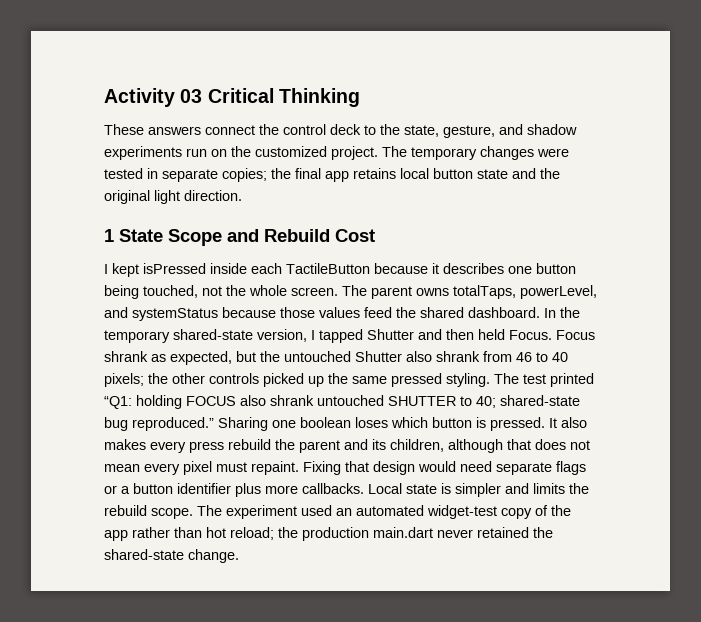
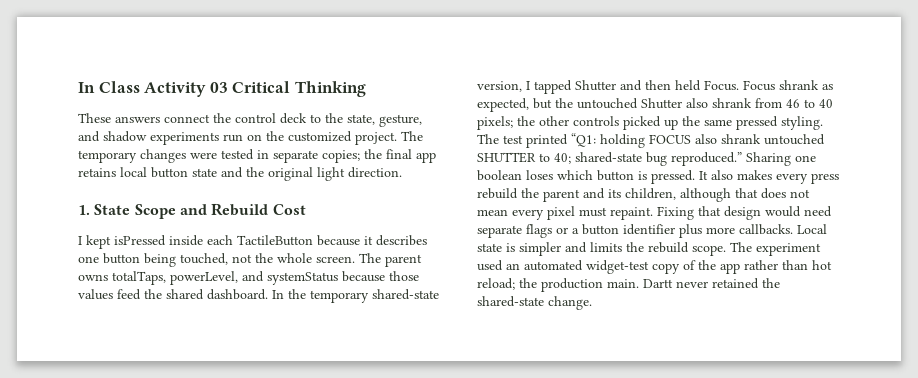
(104, 97) none -> [78,81,140,93] In Class
[104,229,114,242] 1 -> [78,205,90,215] 1.
[373,527,433,538] main.dart -> [607,279,673,288] main. Dartt

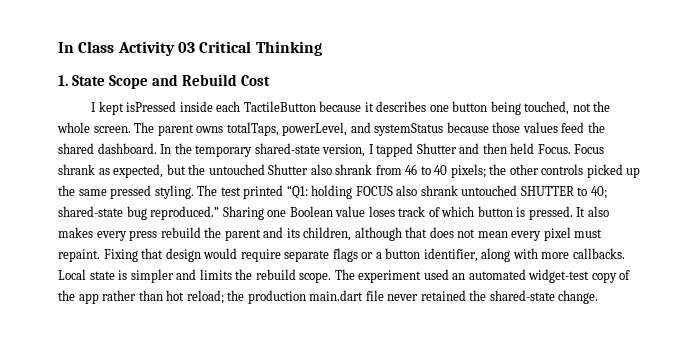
[78,113,422,127] [78,131,423,145] [78,149,436,163] [78,167,402,181] // These answers connect the control deck to the state, gesture, and shadow experiments run on the customized project. The temporary changes were tested in separate copies; the final app retains local button state and the original light direction. -> (322, 48) none
[477,170,553,181] boolean loses -> [289,206,440,217] Boolean value loses track of
[804,206,832,217] need -> [240,249,281,262] require
[623,224,702,238] identifier plus -> [423,248,538,262] identifier, along with
[607,279,673,288] main. Dartt -> [309,290,384,301] main.dart file

